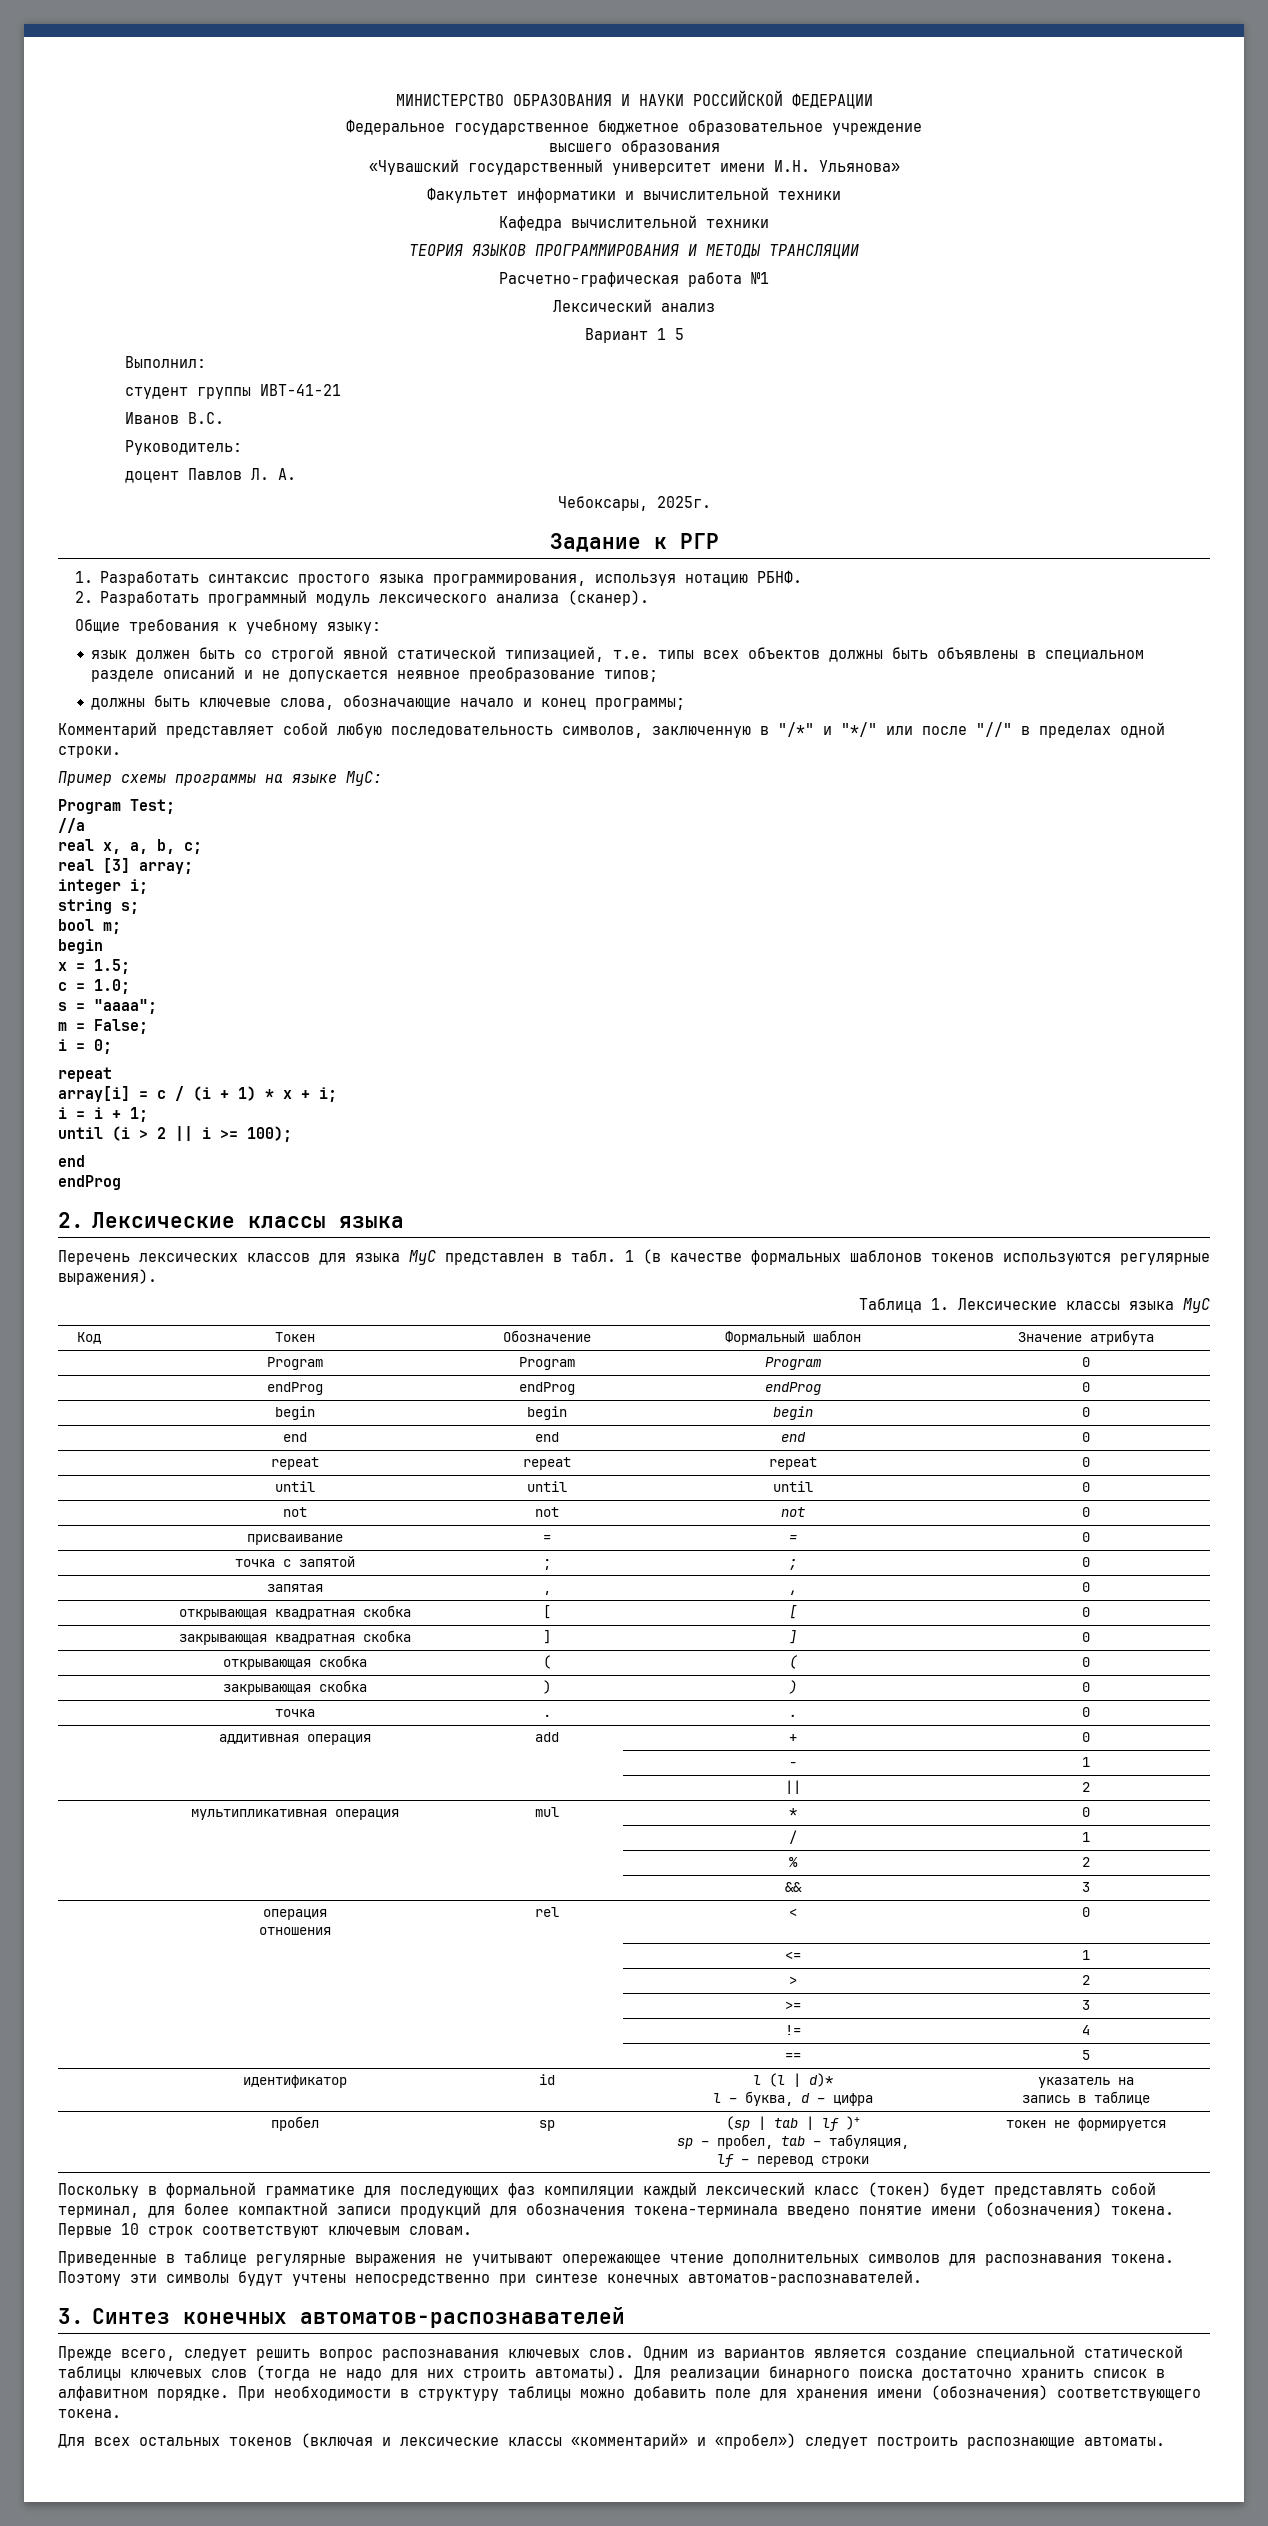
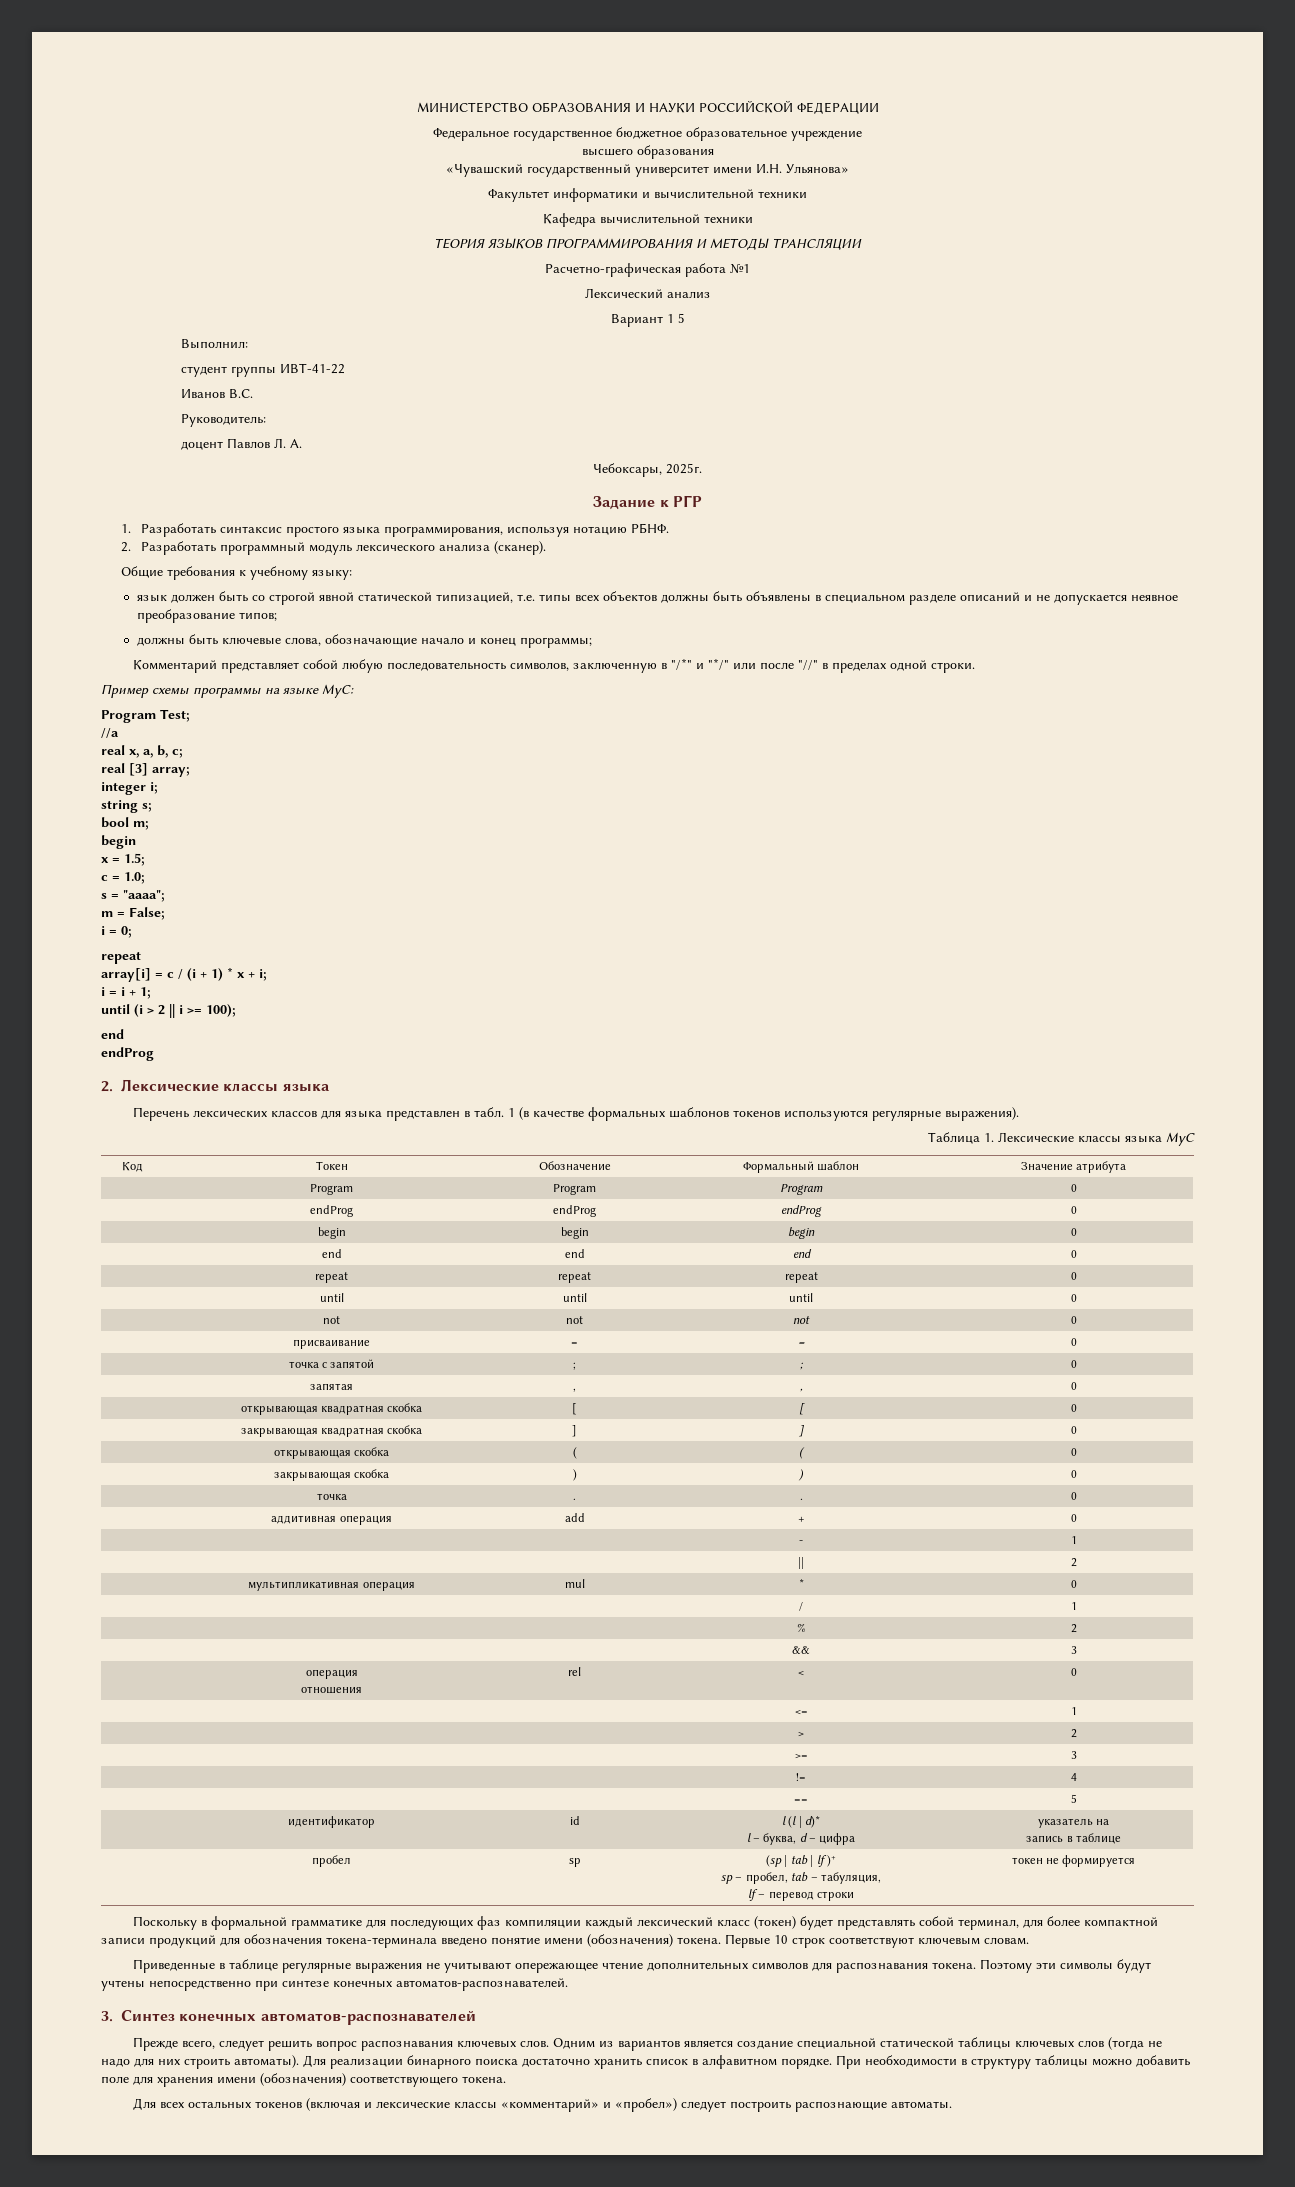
[260,384,342,396] ИВТ-41-21 -> [280,363,346,374] ИВТ-41-22
[409,1250,436,1265] MyC -> (383, 1114) none

